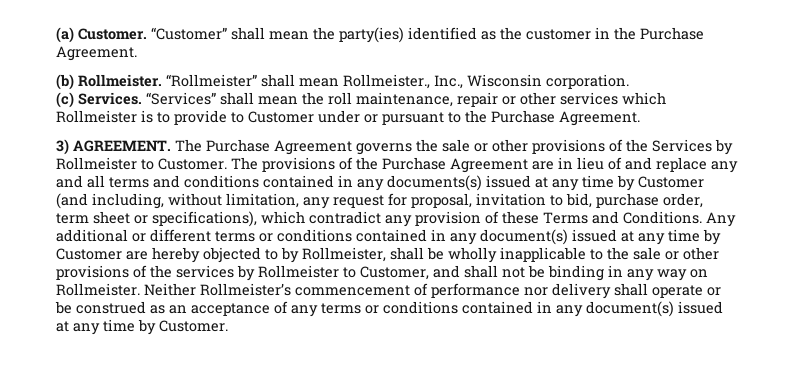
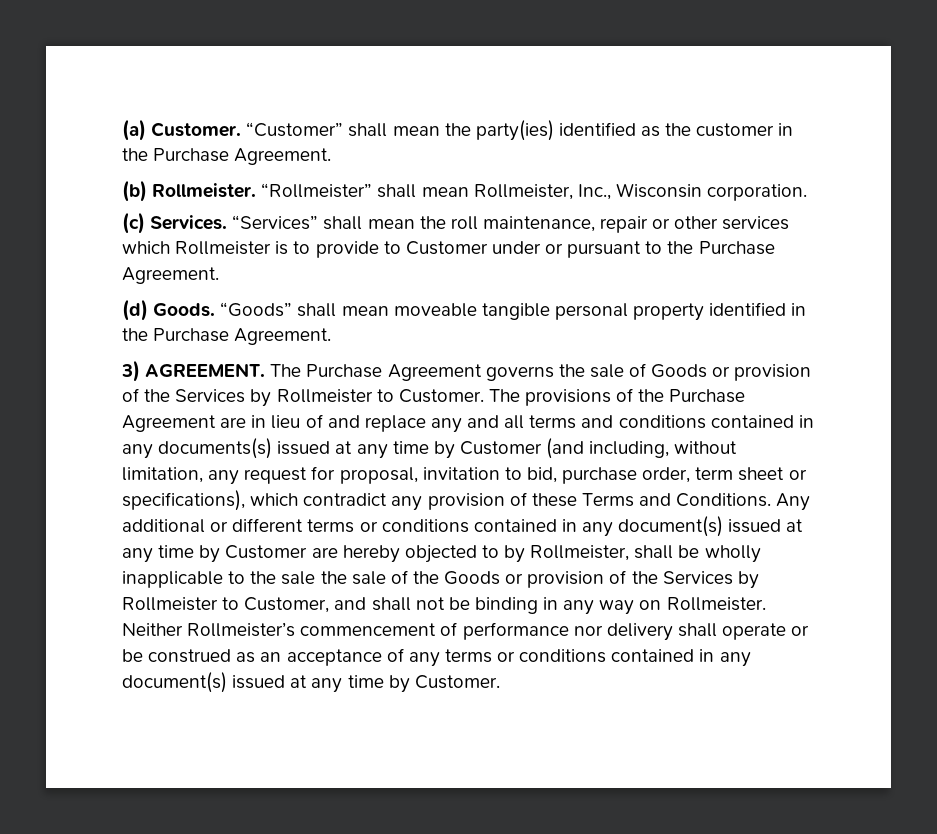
[343,74,430,89] Rollmeister., -> [473,184,573,200] Rollmeister,
(640, 118) none -> [122,299,807,321] [122,328,332,345] // (d) Goods. “Goods” shall mean moveable tangible personal property identified in the Purchase Agreement.
[474,139,605,154] or other provisions -> [629,363,812,381] of Goods or provision
[665,247,719,260] [56,265,234,280] or other provisions of the services -> [320,570,733,588] the sale of the Goods or provision of the Services

